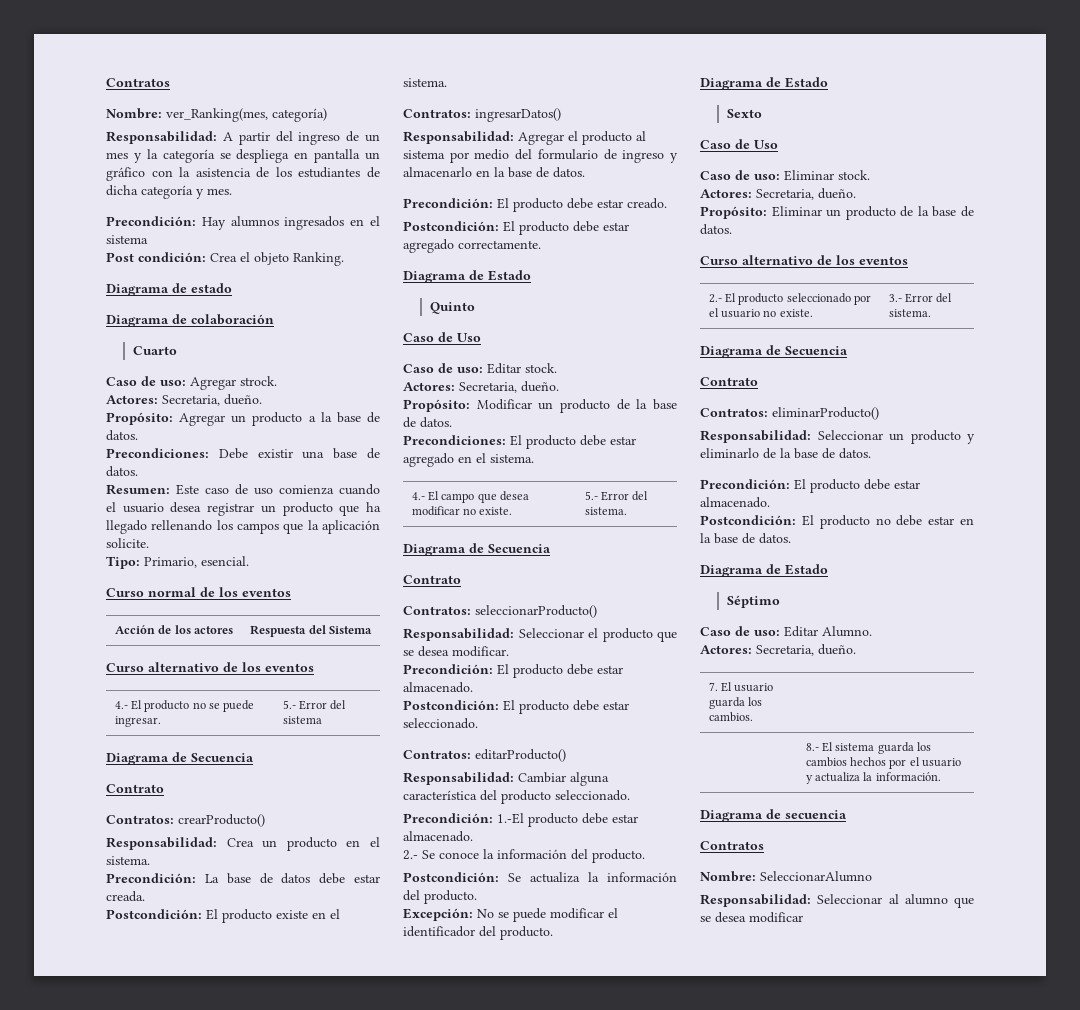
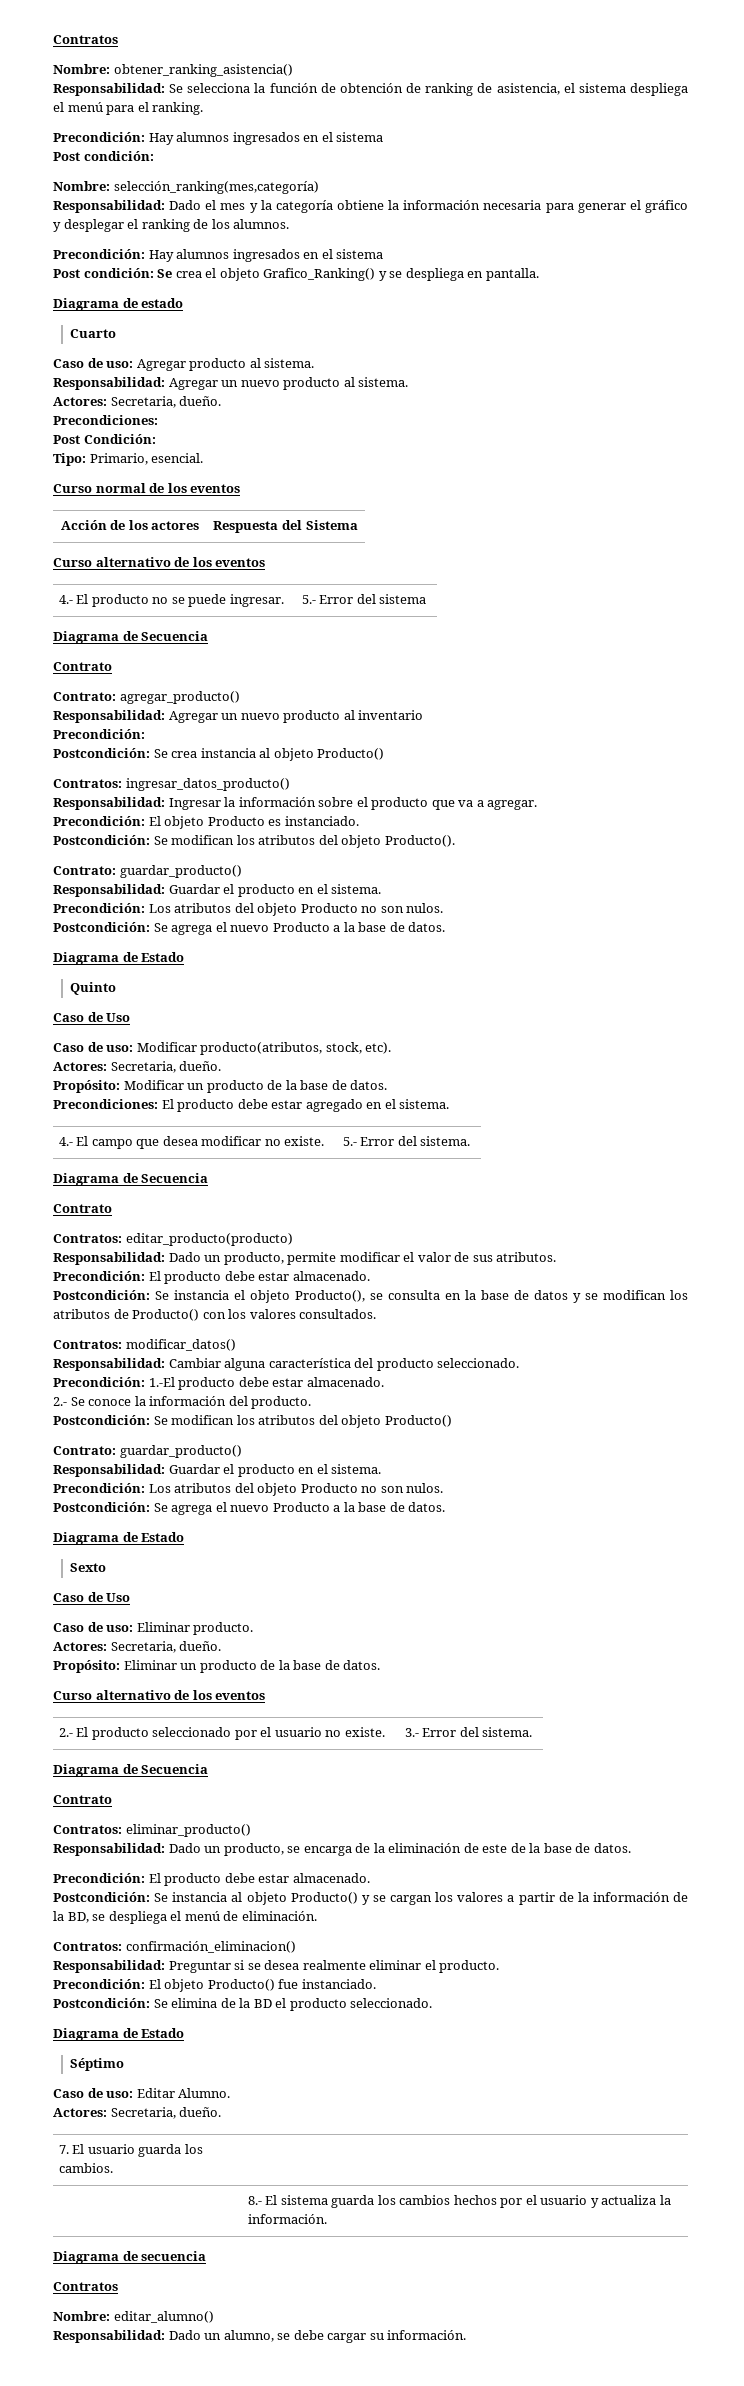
[106,78,170,87] [106,108,327,122] [106,131,380,145] [106,149,380,163] [106,167,381,181] [106,185,232,199] [106,216,381,230] [106,235,148,244] [106,252,344,266] Contratos // Nombre: ver_Ranking(mes, categoría) // Responsabilidad: A partir del ingreso de un mes y la categoría se despliega en pantalla un gráfico con la asistencia de los estudiantes de dicha categoría y mes. // Precondición: Hay alumnos ingresados en el sistema // Post condición: Crea el objeto Ranking. -> [53,35,118,44] [53,64,293,77] [53,83,688,96] [53,102,204,115] [53,132,384,145] [53,151,154,161] [53,181,319,194] [53,200,688,213] [53,219,290,232] [53,249,384,262] [53,268,539,281] Contratos // Nombre: obtener_ranking_asistencia() // Responsabilidad: Se selecciona la función de obtención de ranking de asistencia, el sistema despliega el menú para el ranking. // Precondición: Hay alumnos ingresados en el sistema // Post condición: // Nombre: selección_ranking(mes,categoría) // Responsabilidad: Dado el mes y la categoría obtiene la información necesaria para generar el gráfico y desplegar el ranking de los alumnos. // Precondición: Hay alumnos ingresados en el sistema // Post condición: Se crea el objeto Grafico_Ranking() y se despliega en pantalla.
[106,314,274,327] // Diagrama de colaboración -> (184, 303) none
[240,376,277,386] [106,394,262,406] [106,412,380,426] [106,430,138,441] [106,448,381,459] [106,466,138,477] [106,484,380,495] [106,502,381,516] [106,520,380,534] [106,538,149,548] strock. // Actores: Secretaria, dueño. // Propósito: Agregar un producto a la base de datos. // Precondiciones: Debe existir una base de datos. // Resumen: Este caso de uso comienza cuando el usuario desea registrar un producto que ha llegado rellenando los campos que la aplicación solicite. -> [189,358,315,371] [53,377,409,390] [53,396,222,408] [53,415,158,425] [53,434,156,444] producto al sistema. // Responsabilidad: Agregar un nuevo producto al sistema. // Actores: Secretaria, dueño. // Precondiciones: // Post Condición:
[106,814,265,827] [106,837,380,851] [106,856,150,865] [106,873,380,884] [106,891,145,902] [106,909,340,923] [403,78,447,87] [403,108,561,122] [403,131,646,145] [403,149,678,163] [403,167,585,178] [403,198,667,212] [403,221,629,235] [403,239,541,253] Contratos: crearProducto() // Responsabilidad: Crea un producto en el sistema. // Precondición: La base de datos debe estar creada. // Postcondición: El producto existe en el sistema. // Contratos: ingresarDatos() // Responsabilidad: Agregar el producto al sistema por medio del formulario de ingreso y almacenarlo en la base de datos. // Precondición: El producto debe estar creado. // Postcondición: El producto debe estar agregado correctamente. -> [53,691,240,704] [53,710,424,723] [53,729,145,739] [53,748,385,761] [53,778,290,791] [53,797,538,810] [53,816,359,829] [53,835,455,848] [53,865,242,878] [53,884,382,897] [53,903,444,916] [53,922,446,935] Contrato: agregar_producto() // Responsabilidad: Agregar un nuevo producto al inventario // Precondición: // Postcondición: Se crea instancia al objeto Producto() // Contratos: ingresar_datos_producto() // Responsabilidad: Ingresar la información sobre el producto que va a agregar. // Precondición: El objeto Producto es instanciado. // Postcondición: Se modifican los atributos del objeto Producto(). // Contrato: guardar_producto() // Responsabilidad: Guardar el producto en el sistema. // Precondición: Los atributos del objeto Producto no son nulos. // Postcondición: Se agrega el nuevo Producto a la base de datos.
[487,363,557,374] Editar stock. -> [136,1042,392,1055] Modificar producto(atributos, stock, etc).
[475,605,597,618] [403,628,677,642] [403,646,509,657] [403,664,623,678] [403,682,473,693] [403,700,629,714] [403,718,478,729] [403,749,566,762] seleccionarProducto() // Responsabilidad: Seleccionar el producto que se desea modificar. // Precondición: El producto debe estar almacenado. // Postcondición: El producto debe estar seleccionado. // Contratos: editarProducto() -> [125,1233,293,1246] [53,1252,557,1265] [53,1271,370,1284] [53,1290,688,1303] [53,1309,377,1321] [53,1339,236,1351] editar_producto(producto) // Responsabilidad: Dado un producto, permite modificar el valor de sus atributos. // Precondición: El producto debe estar almacenado. // Postcondición: Se instancia el objeto Producto(), se consulta en la base de datos y se modifican los atributos de Producto() con los valores consultados. // Contratos: modificar_datos()
[530,872,677,883] [403,890,477,904] [403,908,618,922] [403,926,553,940] actualiza la información del producto. // Excepción: No se puede modificar el identificador del producto. -> [171,1415,452,1428] [53,1445,242,1458] [53,1464,382,1477] [53,1483,444,1496] [53,1502,446,1515] modifican los atributos del objeto Producto() // Contrato: guardar_producto() // Responsabilidad: Guardar el producto en el sistema. // Precondición: Los atributos del objeto Producto no son nulos. // Postcondición: Se agrega el nuevo Producto a la base de datos.
[838,170,870,180] stock. -> [193,1622,254,1635] producto.
[772,407,879,420] [700,430,975,444] [700,448,759,458] eliminarProducto() // Responsabilidad: Seleccionar un producto y eliminarlo -> [125,1824,251,1837] [53,1843,508,1856] eliminar_producto() // Responsabilidad: Dado un producto, se encarga de la eliminación de este
[801,515,974,529] [700,533,791,544] El producto no debe estar en la base de datos. -> [154,1892,688,1905] [53,1911,317,1924] [53,1941,296,1953] [53,1960,500,1973] [53,1979,376,1992] [53,1998,433,2011] Se instancia al objeto Producto() y se cargan los valores a partir de la información de la BD, se despliega el menú de eliminación. // Contratos: confirmación_eliminacion() // Responsabilidad: Preguntar si se desea realmente eliminar el producto. // Precondición: El objeto Producto() fue instanciado. // Postcondición: Se elimina de la BD el producto seleccionado.
[760,871,872,882] [700,894,974,908] [700,912,803,923] SeleccionarAlumno // Responsabilidad: Seleccionar al alumno que se desea modificar -> [113,2311,214,2323] [53,2330,467,2343] editar_alumno() // Responsabilidad: Dado un alumno, se debe cargar su información.

